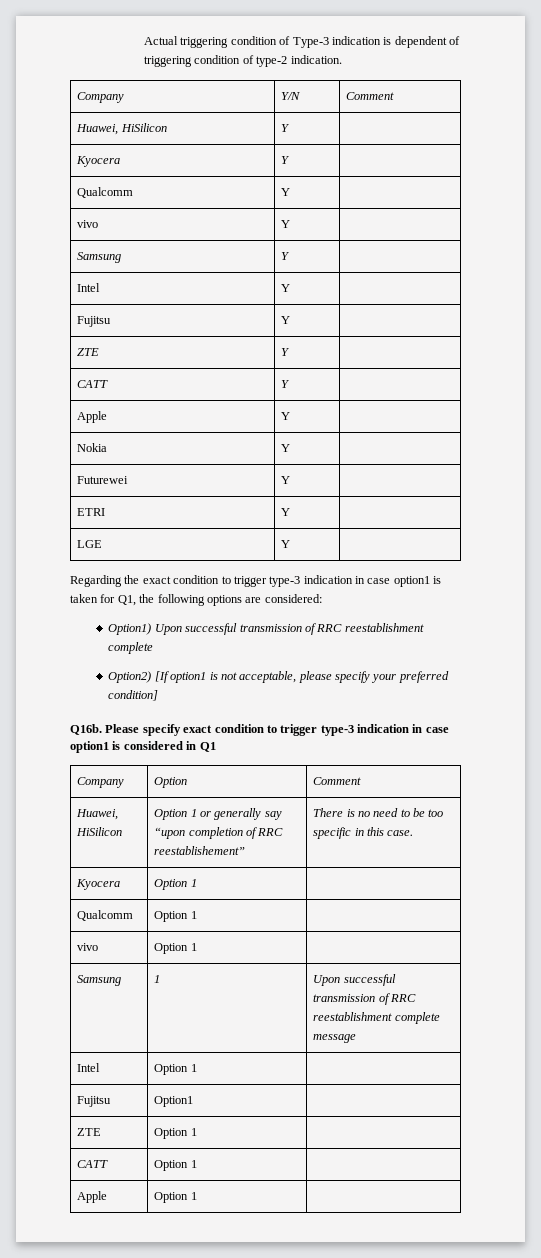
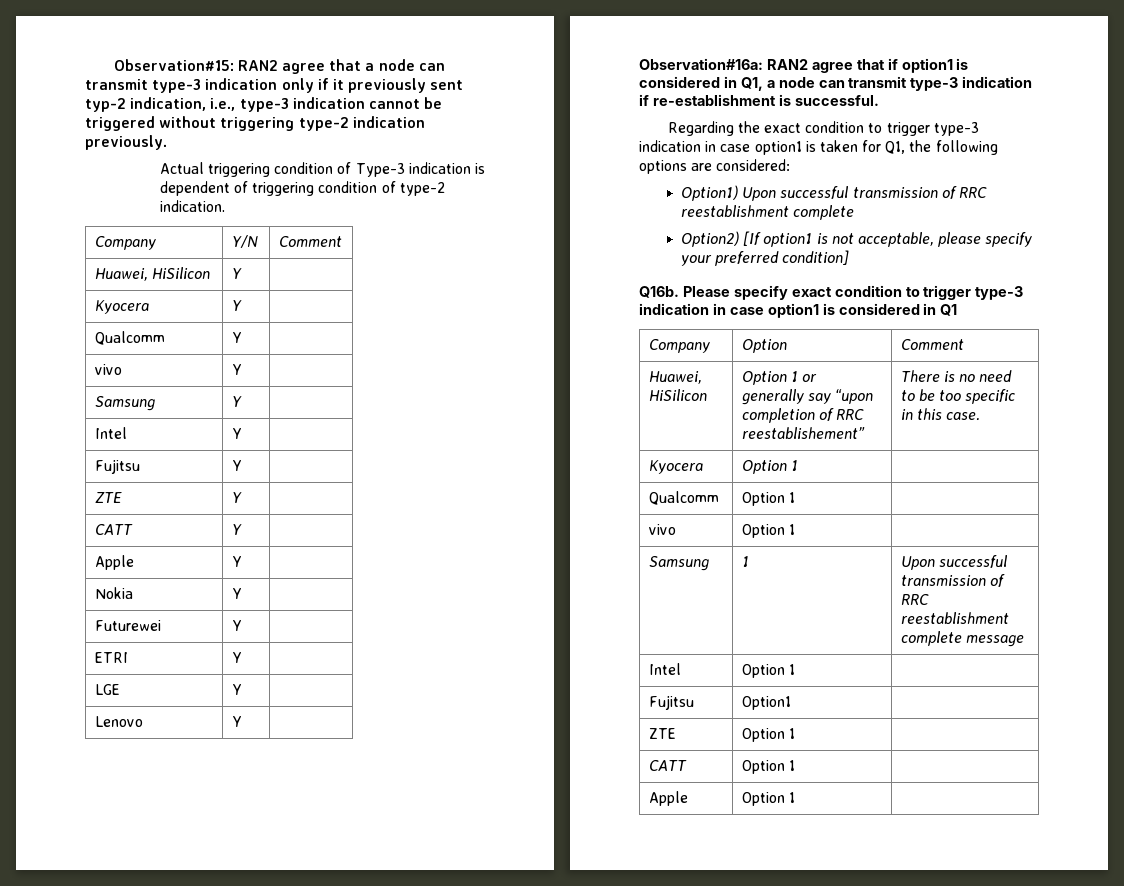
(144, 40) none -> [113,59,445,74] [85,78,464,93] [85,97,443,112] [85,116,425,131] [85,135,167,150] Observation#15: RAN2 agree that a node can transmit type-3 indication only if it previously sent typ-2 indication, i.e., type-3 indication cannot be triggered without triggering type-2 indication previously. //
(291, 544) none -> [94,716,143,727] [231,716,242,727] [639,58,969,73] [639,76,1033,91] [639,94,879,106] // Lenovo | Y | // Observation#16a: RAN2 agree that if option1 is considered in Q1, a node can transmit type-3 indication if re-establishment is successful.

